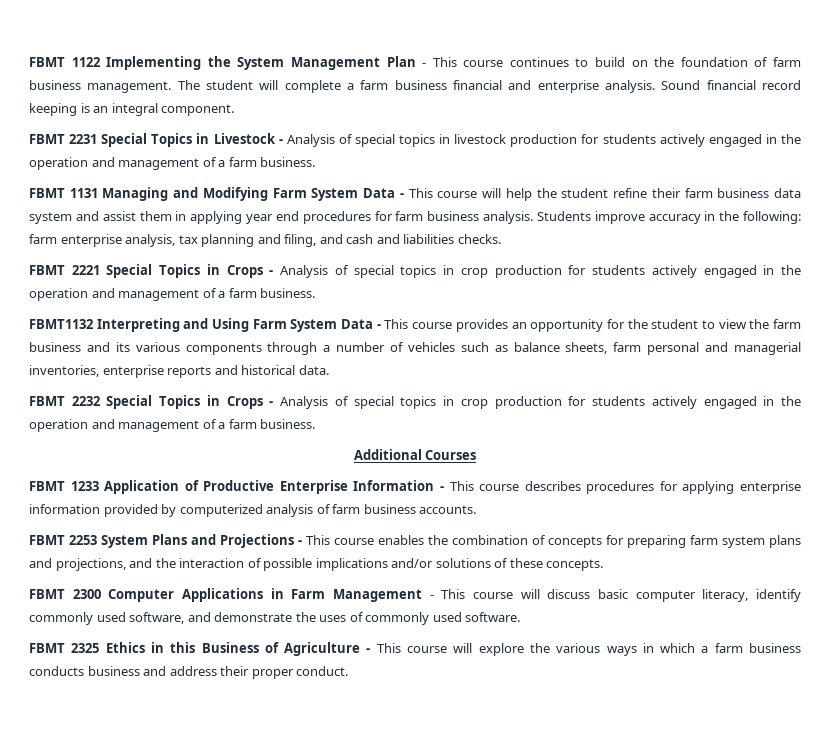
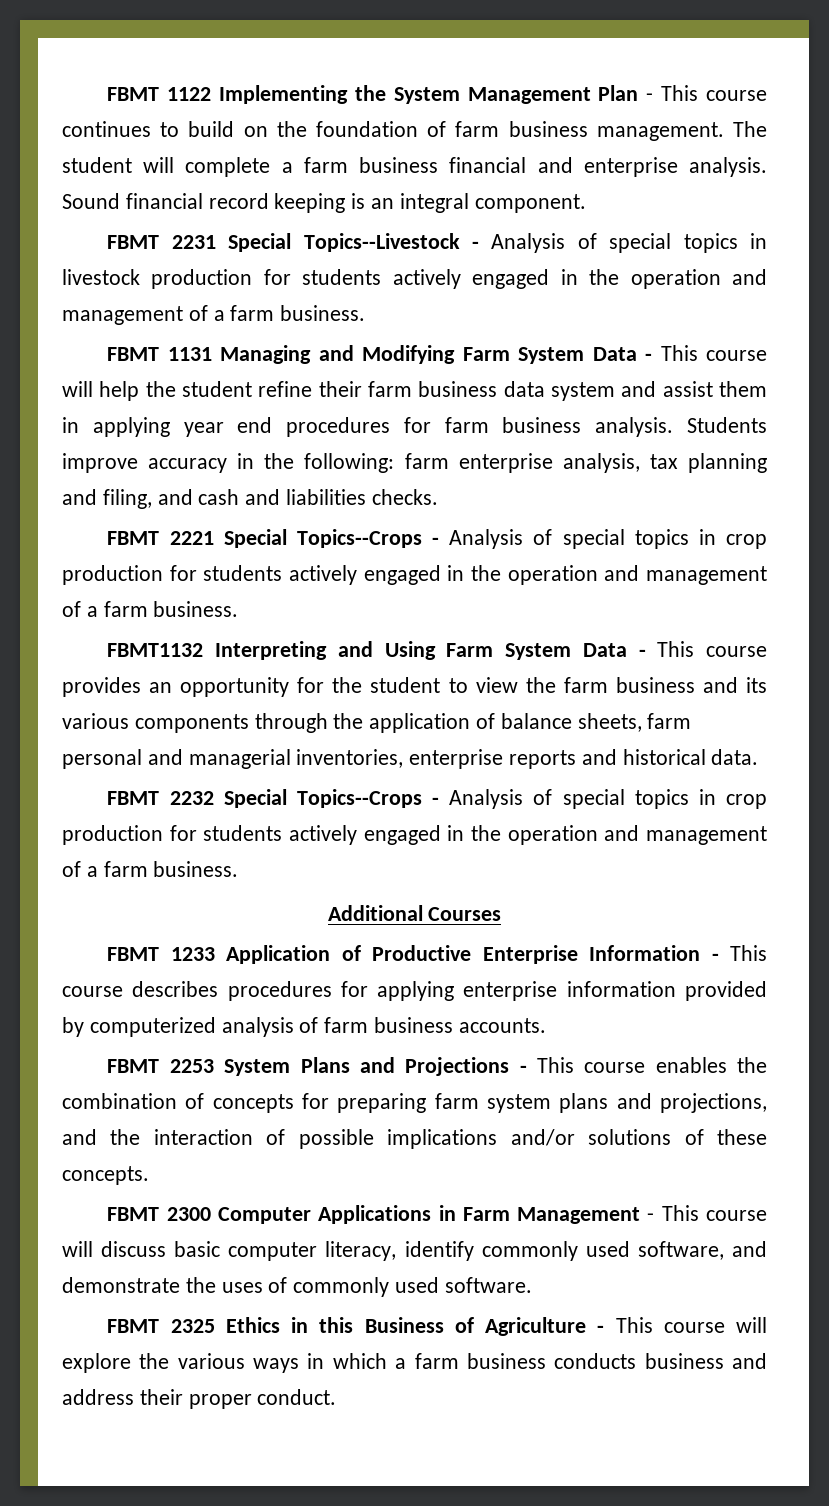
[151,133,276,147] Topics in Livestock -> [303,233,460,252] Topics--Livestock
[159,264,263,278] Topics in Crops -> [296,529,422,548] Topics--Crops
[323,342,508,352] a number of vehicles such as -> [333,713,496,733] the application of
[159,395,263,409] Topics in Crops -> [296,789,422,808] Topics--Crops

